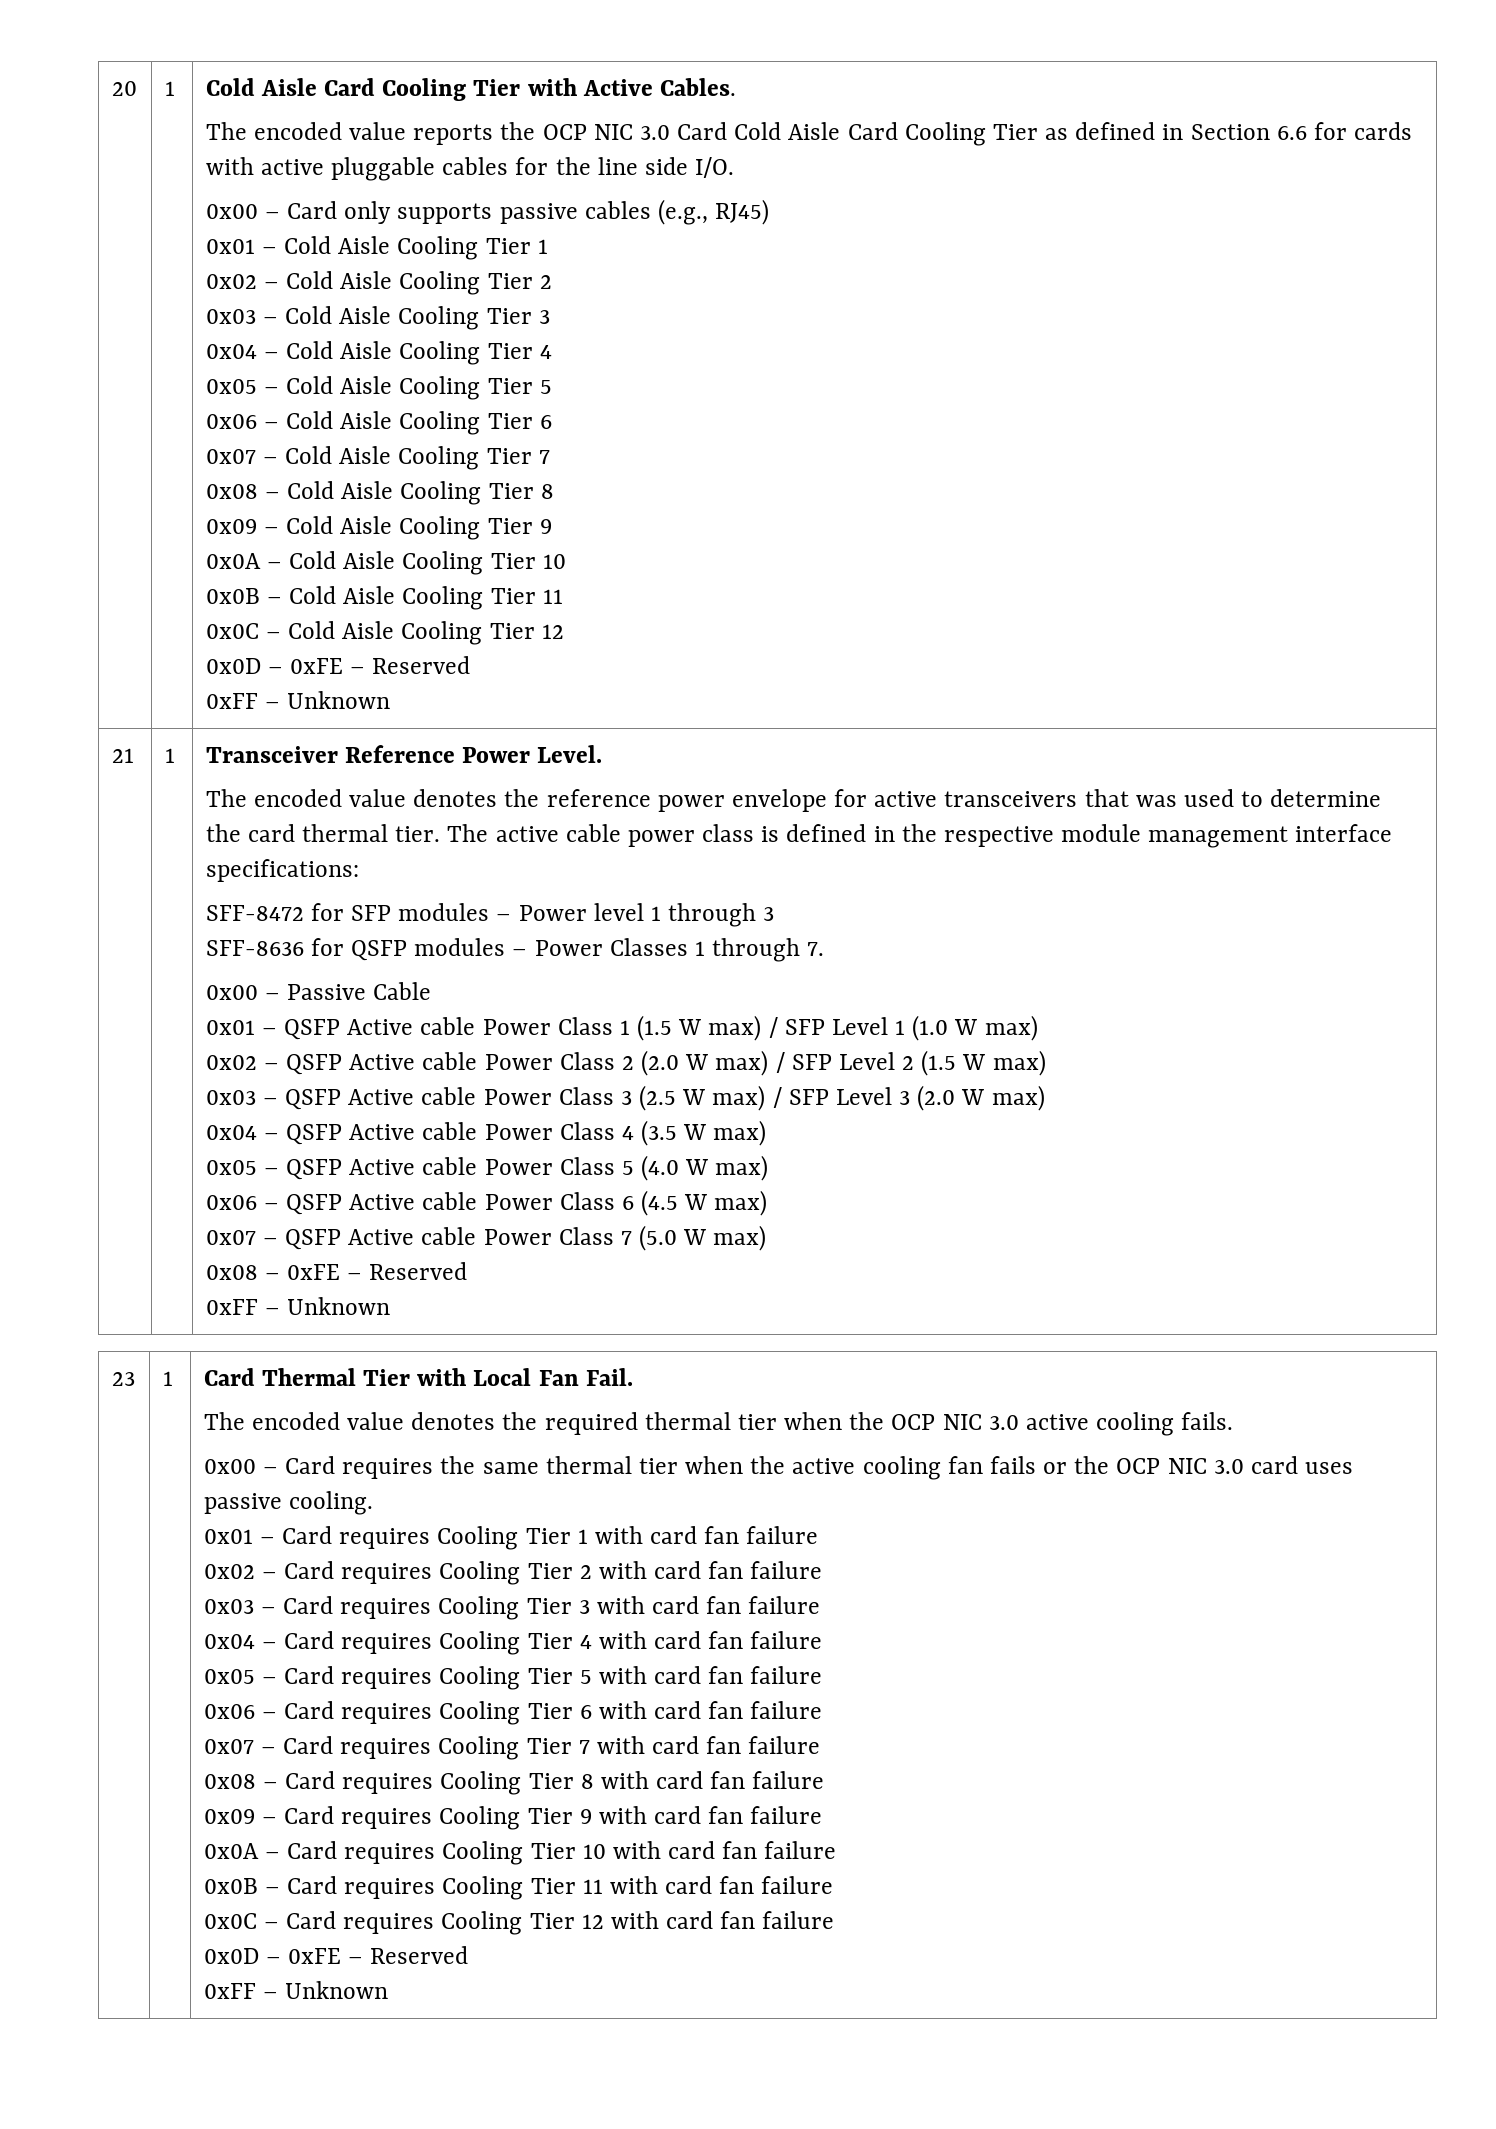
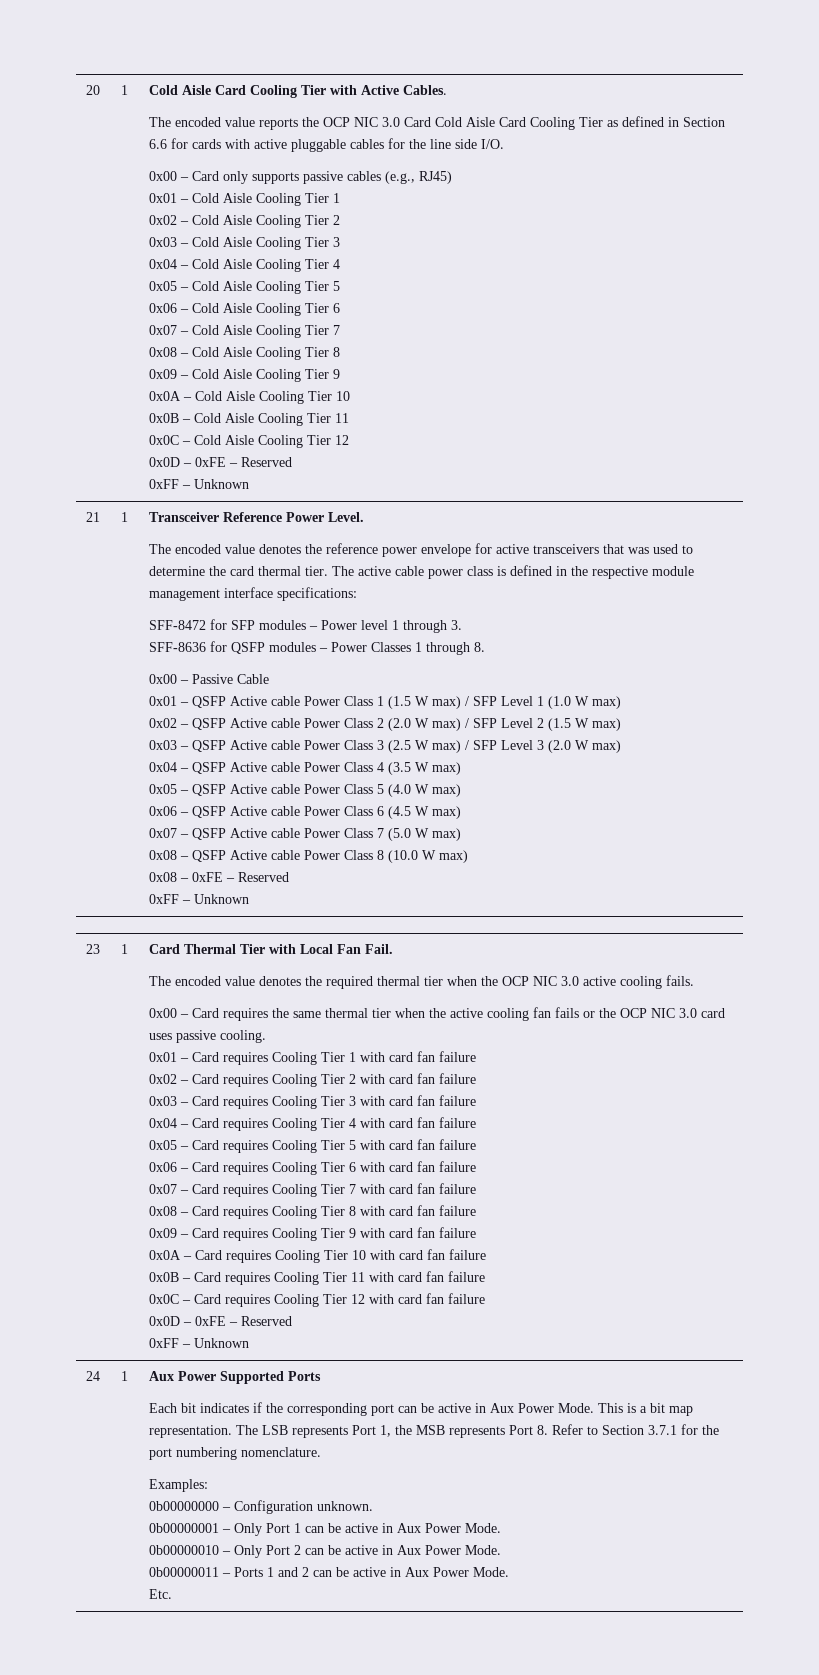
[763,907,775,921] 3 -> [451,620,463,630] 3.
[807,942,825,956] 7. -> [474,642,486,652] 8.
(767, 1238) none -> [149,850,469,863] // 0x08 – QSFP Active cable Power Class 8 (10.0 W max)
(389, 1990) none -> [86,1371,101,1381] [121,1371,129,1381] [149,1371,322,1384] [149,1402,694,1416] [149,1424,720,1438] [149,1447,322,1460] [149,1479,209,1492] [149,1500,374,1514] [149,1523,502,1536] [149,1545,502,1558] [149,1567,510,1577] [149,1589,173,1599] // 24 | 1 | Aux Power Supported Ports // Each bit indicates if the corresponding port can be active in Aux Power Mode. This is a bit map representation. The LSB represents Port 1, the MSB represents Port 8. Refer to Section 3.7.1 for the port numbering nomenclature. // Examples: // 0b00000000 – Configuration unknown. // 0b00000001 – Only Port 1 can be active in Aux Power Mode. // 0b00000010 – Only Port 2 can be active in Aux Power Mode. // 0b00000011 – Ports 1 and 2 can be active in Aux Power Mode. // Etc.

